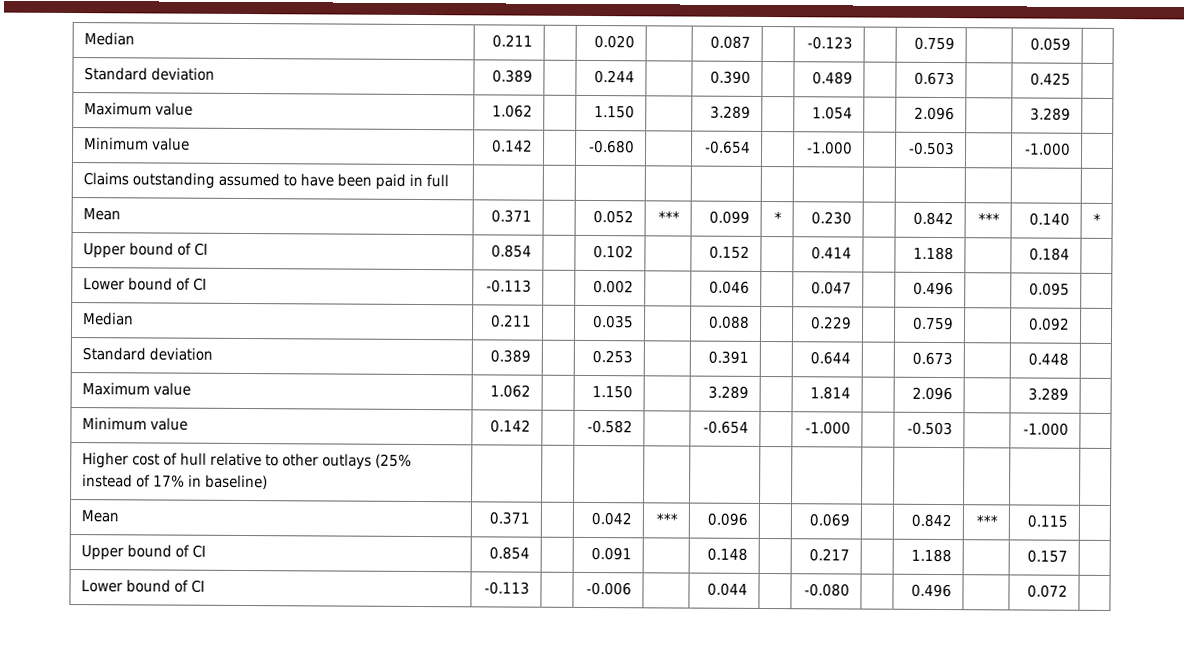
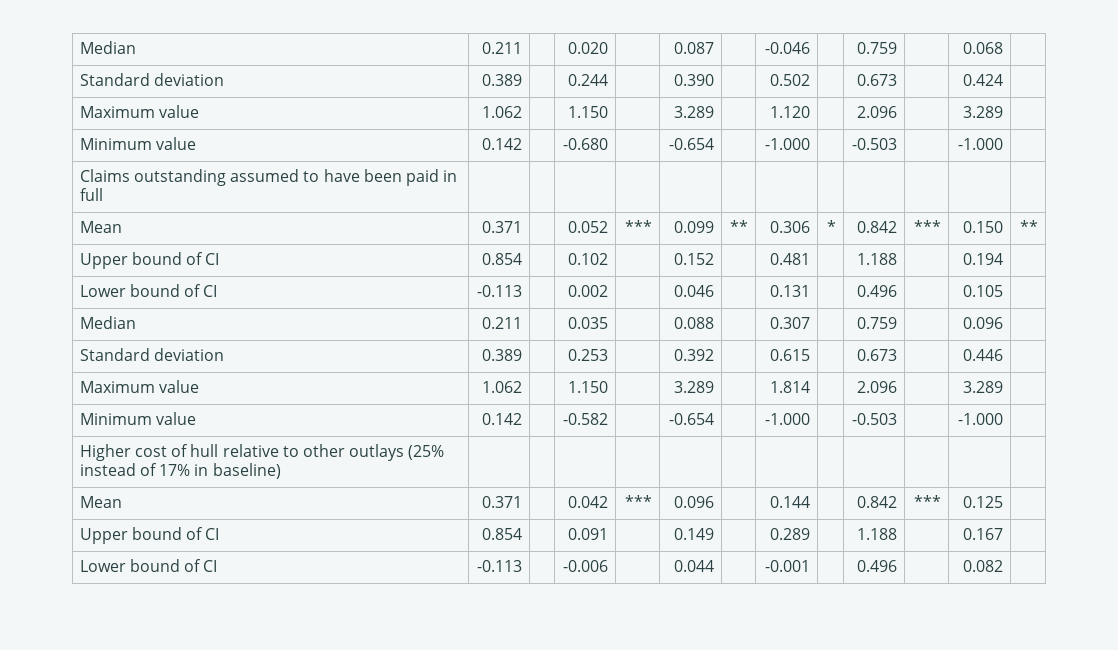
[807,36,854,50] [914,36,956,51] [1030,37,1072,51] -0.123 | | 0.759 | | 0.059 -> [765,42,811,54] [857,42,898,54] [963,42,1004,54] -0.046 | | 0.759 | | 0.068
[812,71,854,85] [914,71,956,86] [1030,72,1072,86] [83,102,193,116] [492,104,534,118] [594,105,636,119] [710,105,752,119] [812,106,854,120] 0.489 | | 0.673 | | 0.425 | // Maximum value | 1.062 | | 1.150 | | 3.289 | | 1.054 -> [770,74,811,86] [857,74,898,86] [963,74,1004,86] [79,105,200,118] [482,106,523,118] [568,106,609,118] [674,106,715,118] [770,106,811,118] 0.502 | | 0.673 | | 0.424 | // Maximum value | 1.062 | | 1.150 | | 3.289 | | 1.120
[774,211,783,224] [811,211,853,225] [913,211,955,226] [978,212,1001,225] [1029,212,1071,226] [1093,212,1102,225] | * | 0.230 | | 0.842 | *** | 0.140 | * -> [730,220,749,233] [770,221,811,233] [827,220,837,233] [857,221,898,233] [914,220,942,233] [963,221,1004,233] [1020,220,1039,233] | ** | 0.306 | * | 0.842 | *** | 0.150 | **
[811,246,853,260] [913,246,955,261] [1029,247,1071,261] 0.414 | | 1.188 | | 0.184 -> [770,253,811,265] [857,253,898,265] [963,253,1004,265] 0.481 | | 1.188 | | 0.194
[811,281,853,295] [913,281,955,296] [1029,282,1071,296] 0.047 | | 0.496 | | 0.095 -> [770,285,811,297] [857,285,898,297] [963,285,1004,297] 0.131 | | 0.496 | | 0.105
[811,316,853,330] [913,316,955,331] [1029,317,1071,331] 0.229 | | 0.759 | | 0.092 -> [770,317,811,329] [857,317,898,329] [963,317,1004,329] 0.307 | | 0.759 | | 0.096
[708,350,750,364] [810,351,852,365] [912,351,954,366] [1028,352,1070,366] 0.391 | | 0.644 | | 0.673 | | 0.448 -> [674,349,715,361] [770,349,811,361] [857,349,898,361] [963,349,1004,361] 0.392 | | 0.615 | | 0.673 | | 0.446
[809,513,851,527] [911,513,953,528] [976,514,999,527] [1027,514,1069,528] 0.069 | | 0.842 | *** | 0.115 -> [770,496,811,508] [857,496,898,508] [914,495,942,508] [963,496,1004,508] 0.144 | | 0.842 | *** | 0.125
[707,547,749,561] [809,548,851,562] [911,548,953,563] [1027,549,1069,563] 0.148 | | 0.217 | | 1.188 | | 0.157 -> [674,528,715,540] [770,528,811,540] [857,528,898,540] [963,528,1004,540] 0.149 | | 0.289 | | 1.188 | | 0.167
[804,583,851,597] [911,583,953,598] [1027,584,1069,598] -0.080 | | 0.496 | | 0.072 -> [765,560,811,572] [857,560,898,572] [963,560,1004,572] -0.001 | | 0.496 | | 0.082

